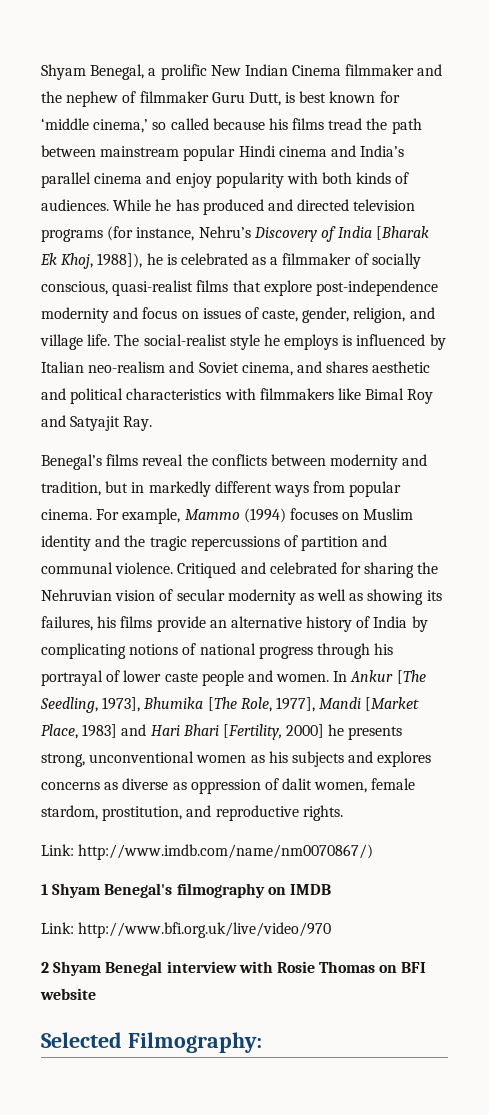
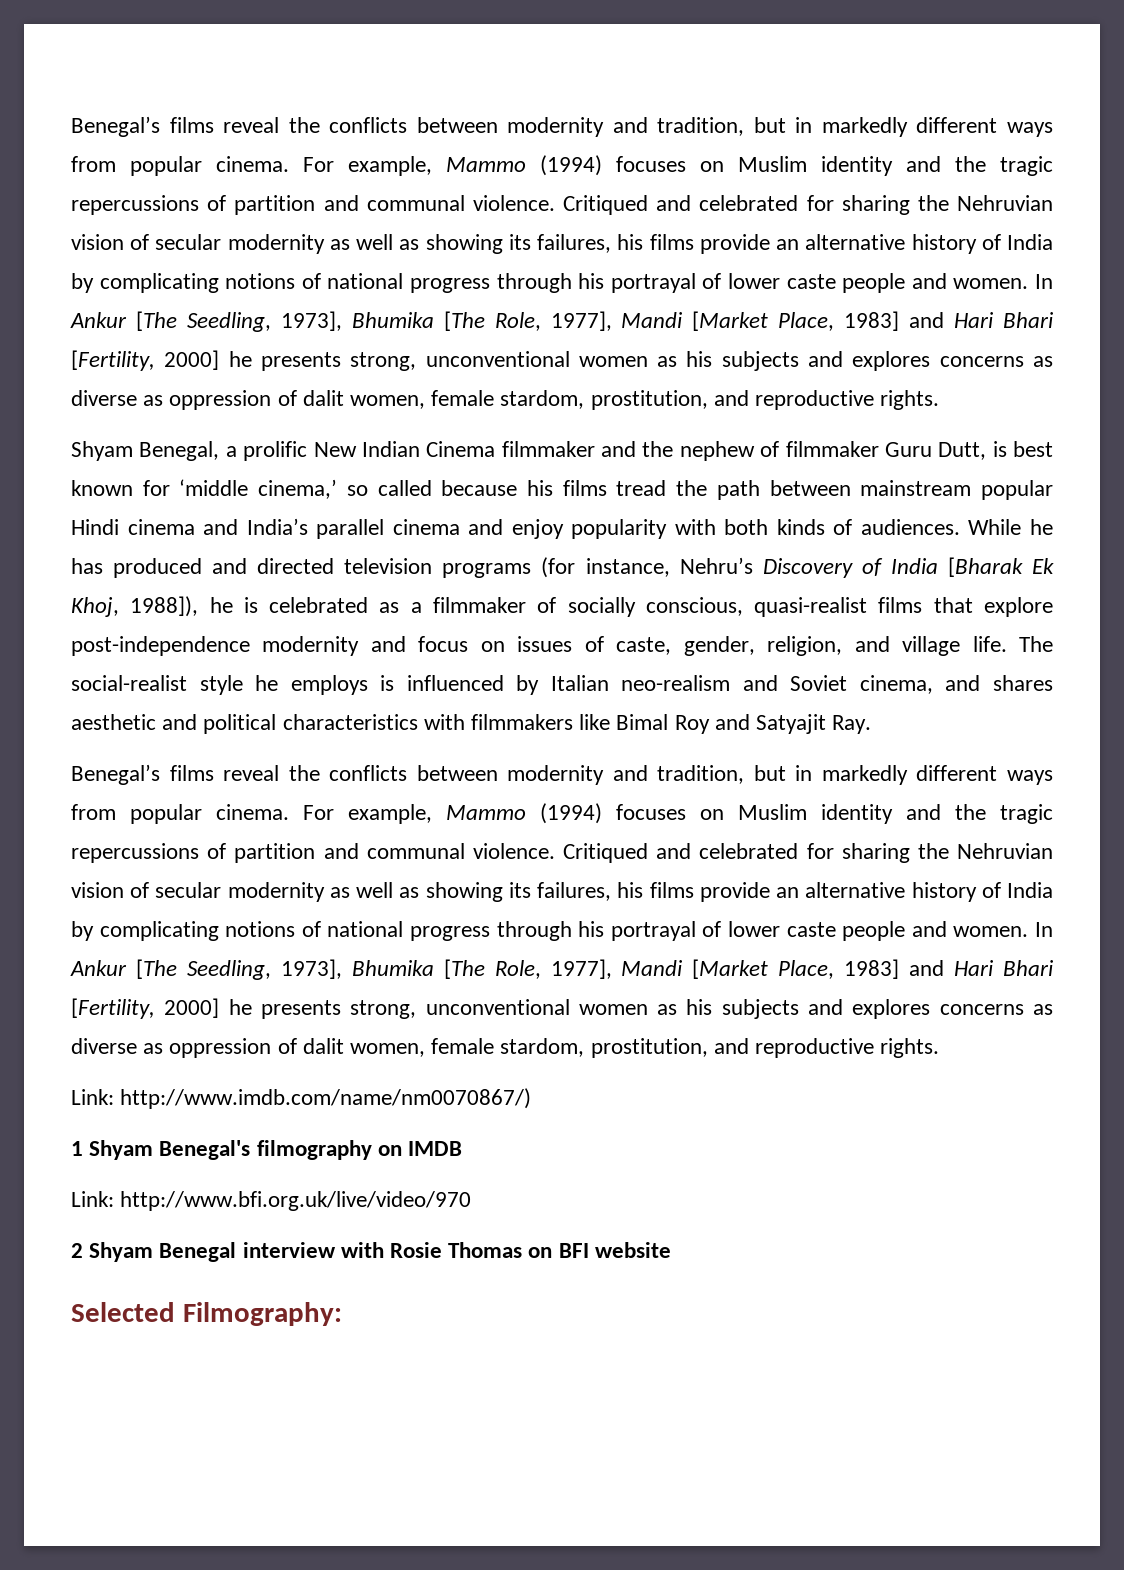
(41, 72) none -> [71,116,1053,137] [71,155,1053,176] [71,195,1053,215] [71,234,1054,254] [71,273,1054,293] [70,311,1054,332] [71,350,1053,371] [71,390,940,410] Benegal’s films reveal the conflicts between modernity and tradition, but in markedly different ways from popular cinema. For example, Mammo (1994) focuses on Muslim identity and the tragic repercussions of partition and communal violence. Critiqued and celebrated for sharing the Nehruvian vision of secular modernity as well as showing its failures, his films provide an alternative history of India by complicating notions of national progress through his portrayal of lower caste people and women. In Ankur [The Seedling, 1973], Bhumika [The Role, 1977], Mandi [Market Place, 1983] and Hari Bhari [Fertility, 2000] he presents strong, unconventional women as his subjects and explores concerns as diverse as oppression of dalit women, female stardom, prostitution, and reproductive rights. //

